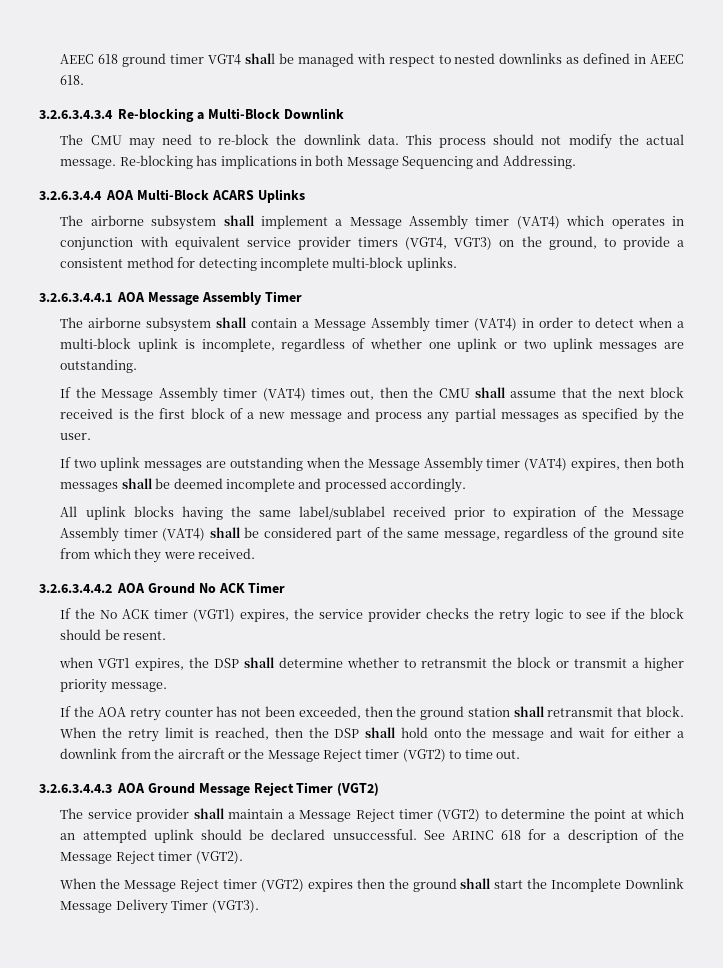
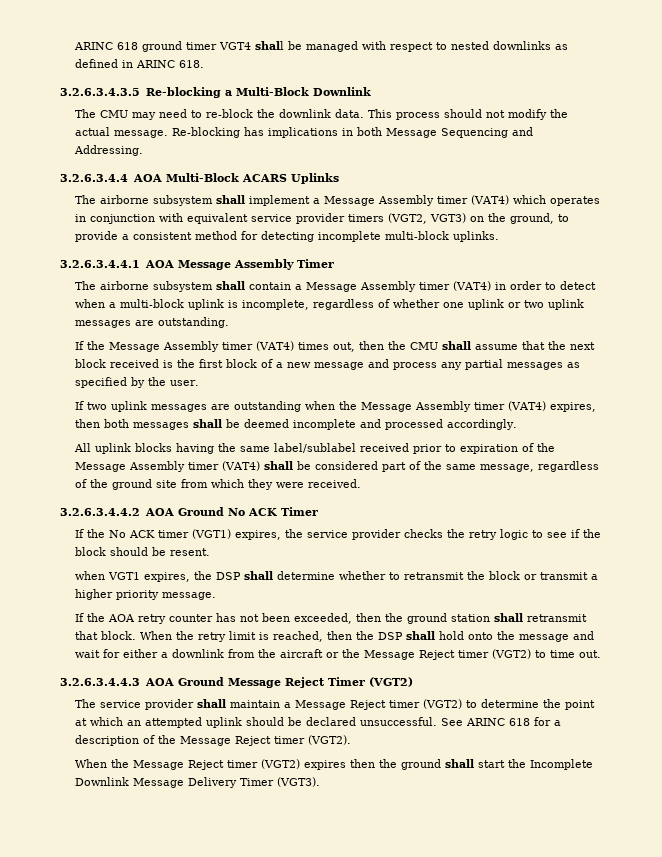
[60,54,95,64] AEEC -> [74,42,114,50] ARINC
[649,54,684,64] AEEC -> [136,60,176,68] ARINC
[39,110,113,119] 3.2.6.3.4.3.4 -> [60,88,140,96] 3.2.6.3.4.3.5
[405,237,448,250] (VGT4, -> [388,213,428,224] (VGT2,

